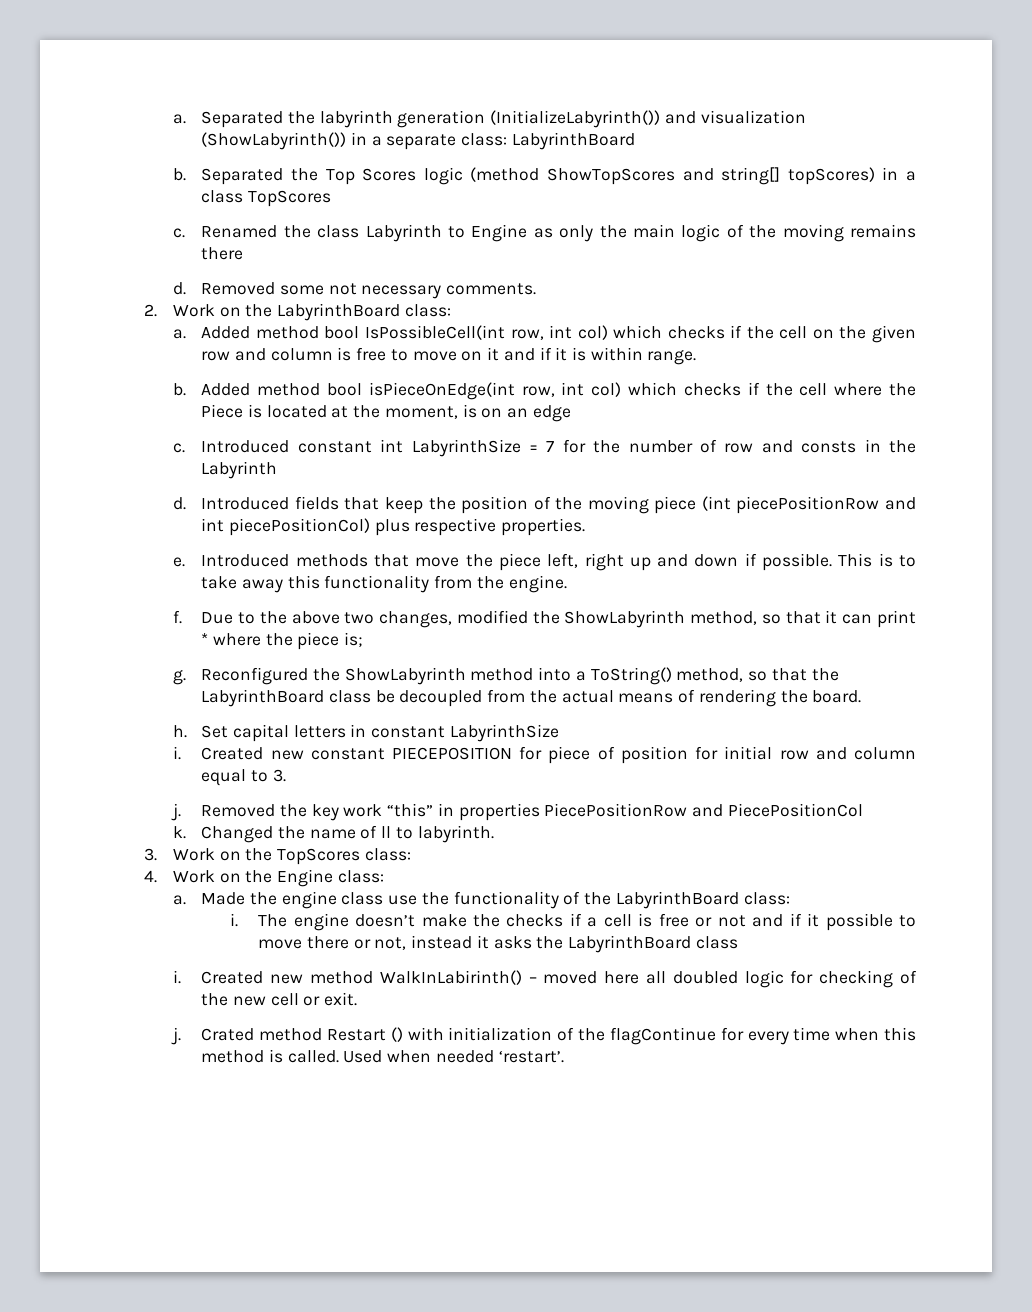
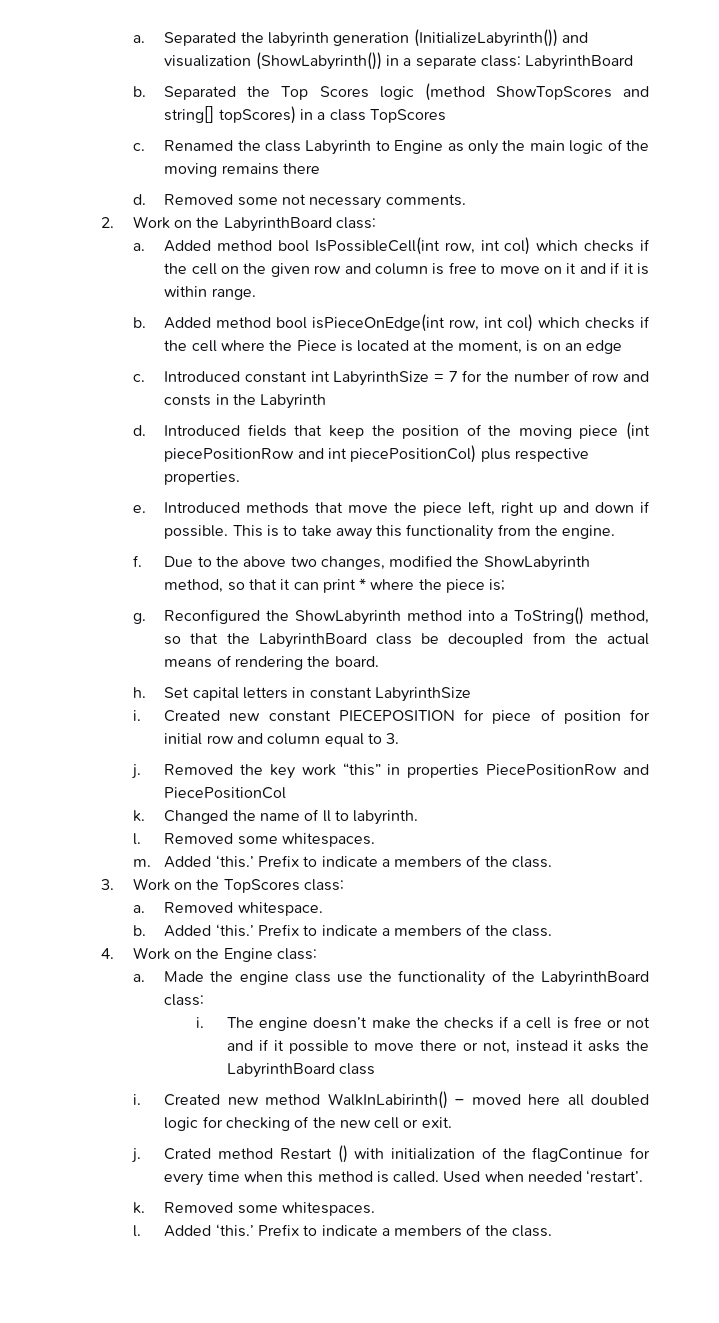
(494, 834) none -> [132,833,375,847] [132,855,553,868] // l. Removed some whitespaces. // m. Added ‘this.’ Prefix to indicate a members of the class.
(411, 854) none -> [132,902,323,916] [132,924,553,937] // a. Removed whitespace. // b. Added ‘this.’ Prefix to indicate a members of the class.
(564, 1057) none -> [132,1202,375,1216] [132,1224,553,1237] // k. Removed some whitespaces. // l. Added ‘this.’ Prefix to indicate a members of the class.

